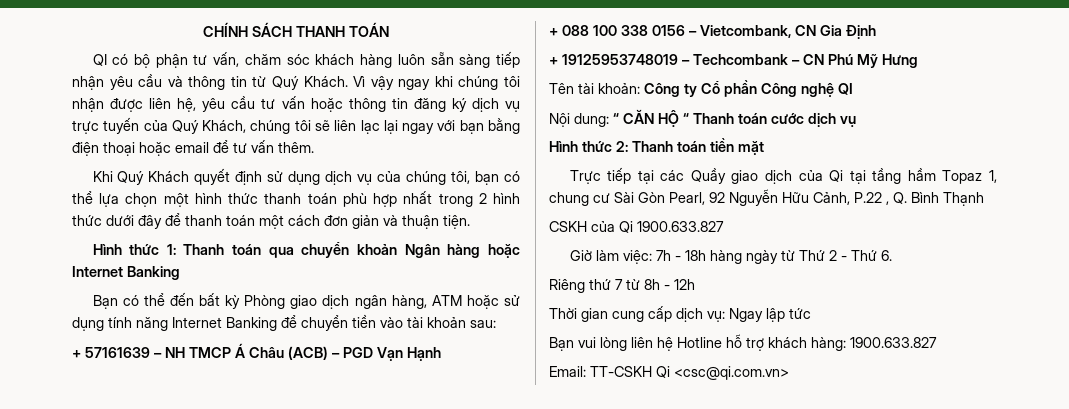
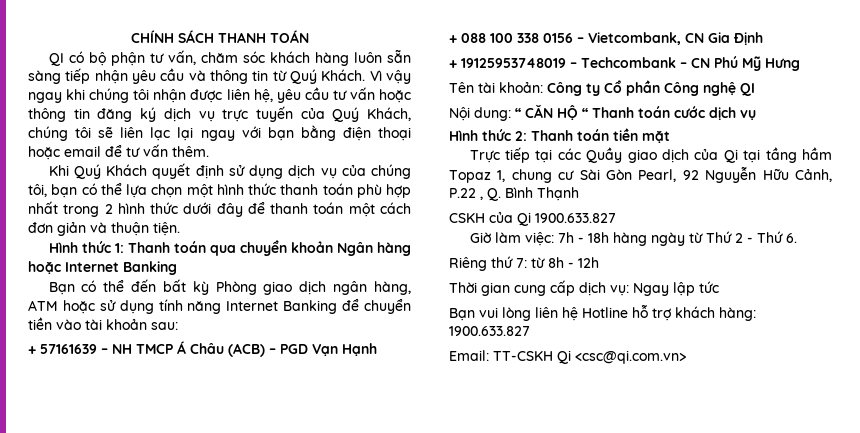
[615,279,623,290] 7 -> [516,258,527,268] 7:

